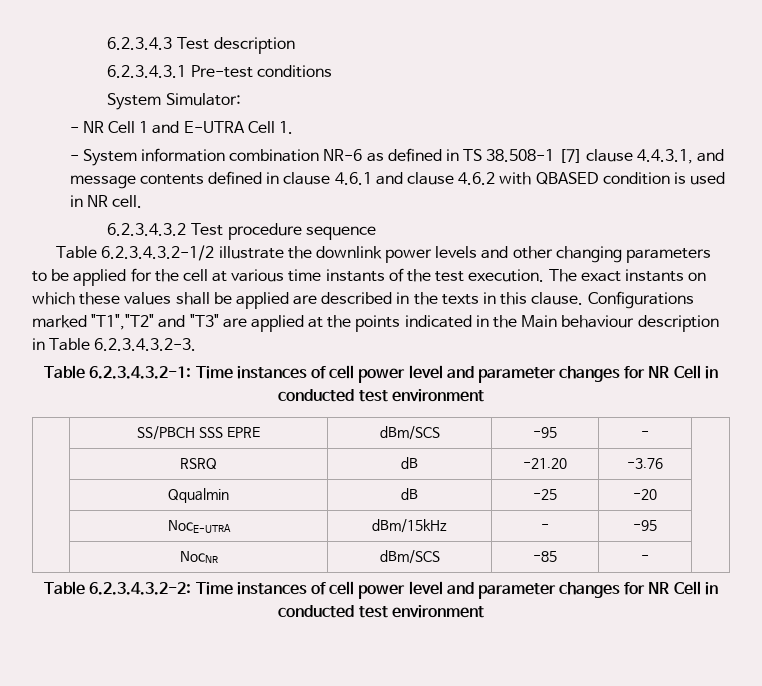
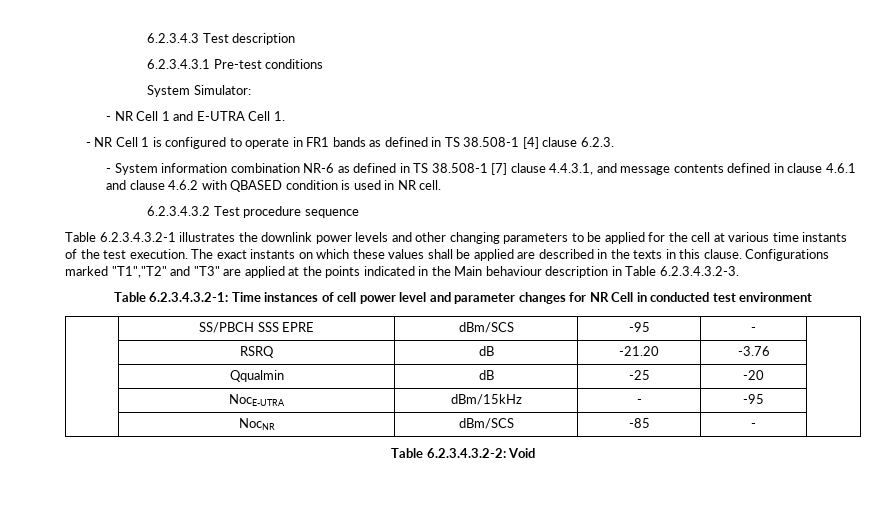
(293, 127) none -> [85,137,614,149] // - NR Cell 1 is configured to operate in FR1 bands as defined in TS 38.508-1 [4] clause 6.2.3.
[101,245,284,261] 6.2.3.4.3.2-1/2 illustrate -> [99,232,236,242] 6.2.3.4.3.2-1 illustrates
[195,581,718,599] [278,605,484,618] Time instances of cell power level and parameter changes for NR Cell in conducted test environment -> [508,448,536,458] Void

